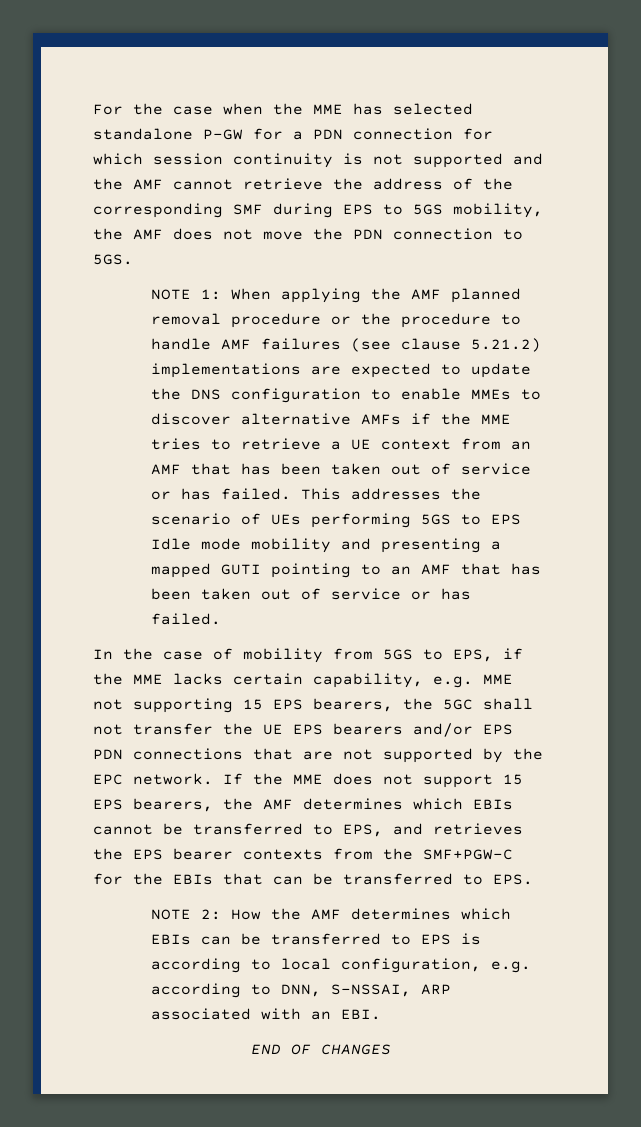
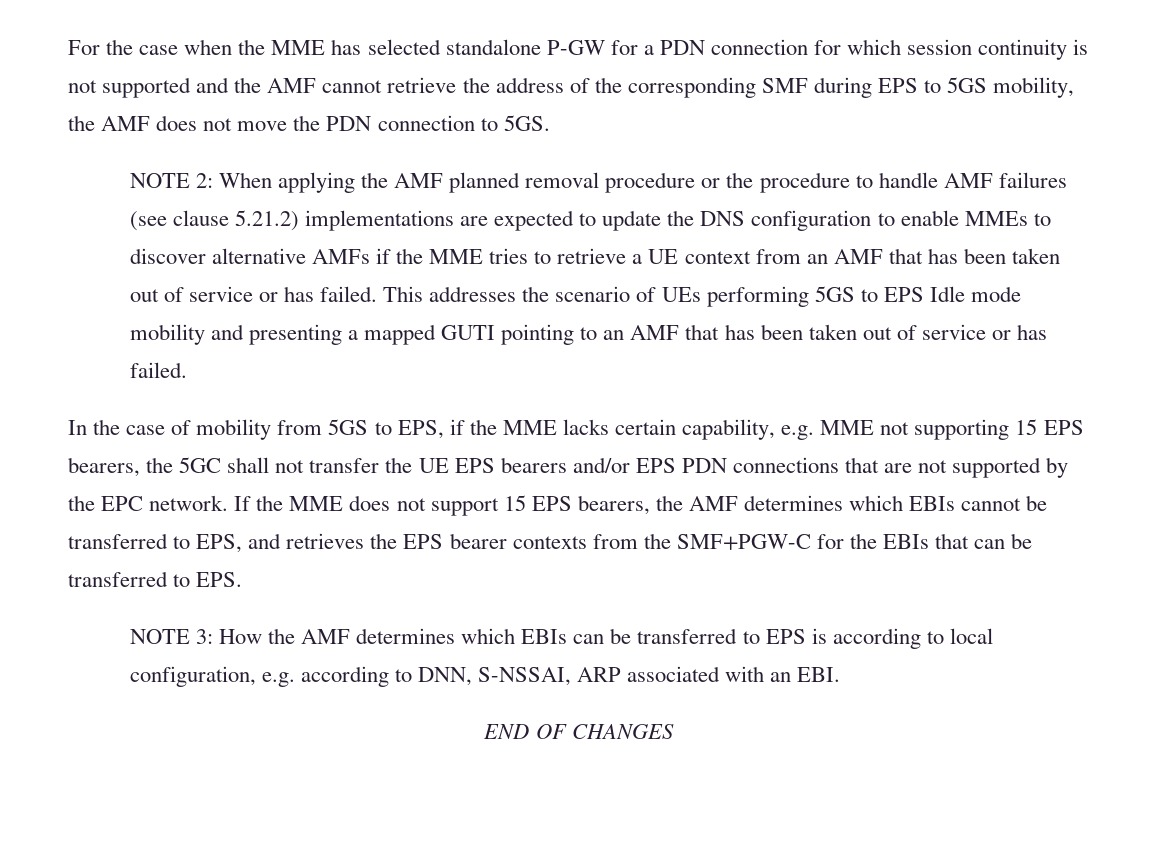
[200,289,221,300] 1: -> [195,173,213,188] 2:
[200,909,221,920] 2: -> [195,629,213,644] 3:

